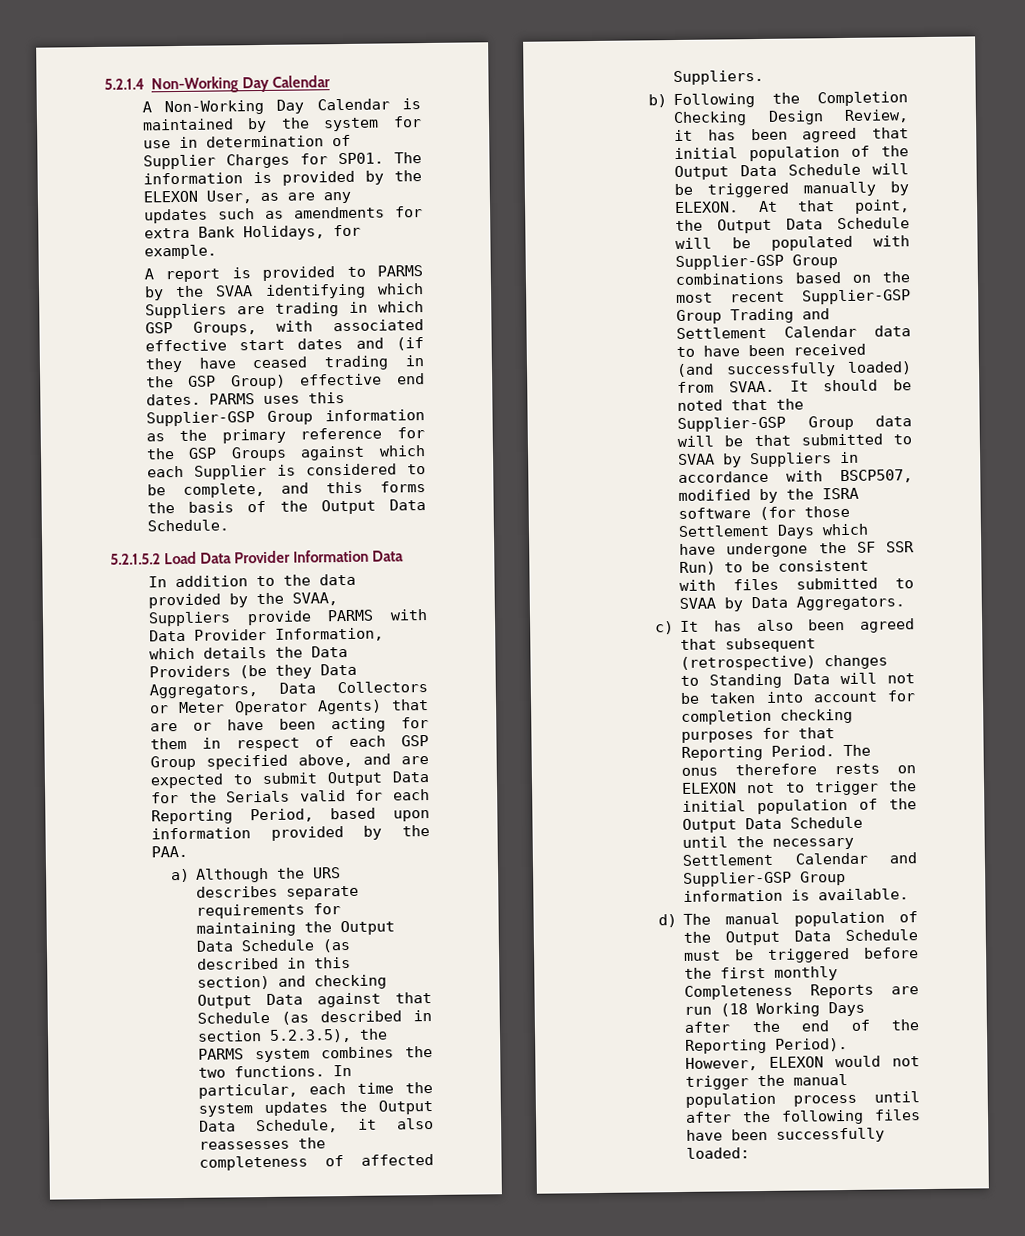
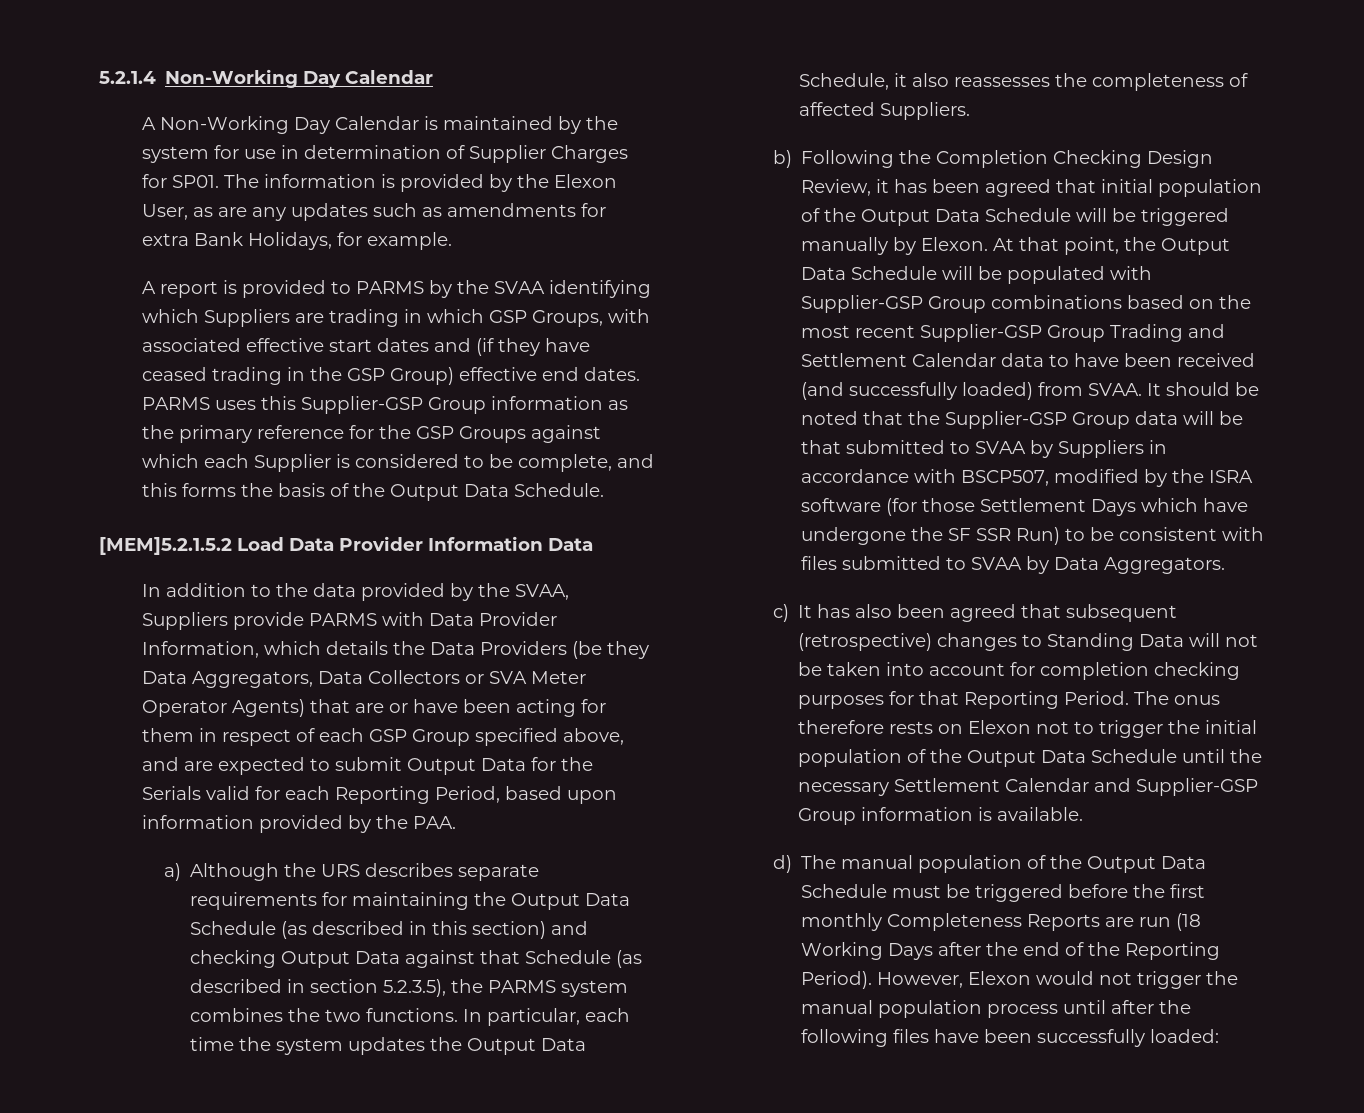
[142,190,198,203] ELEXON -> [554,174,618,188] Elexon
[110,553,161,565] 5.2.1.5.2 -> [99,537,232,555] [MEM]5.2.1.5.2
(169, 709) none -> [489,671,528,684] SVA
[675,201,740,214] ELEXON. -> [920,237,988,251] Elexon.
[681,782,738,794] ELEXON -> [967,720,1031,734] Elexon
[769,1056,825,1068] ELEXON -> [967,971,1031,985] Elexon

